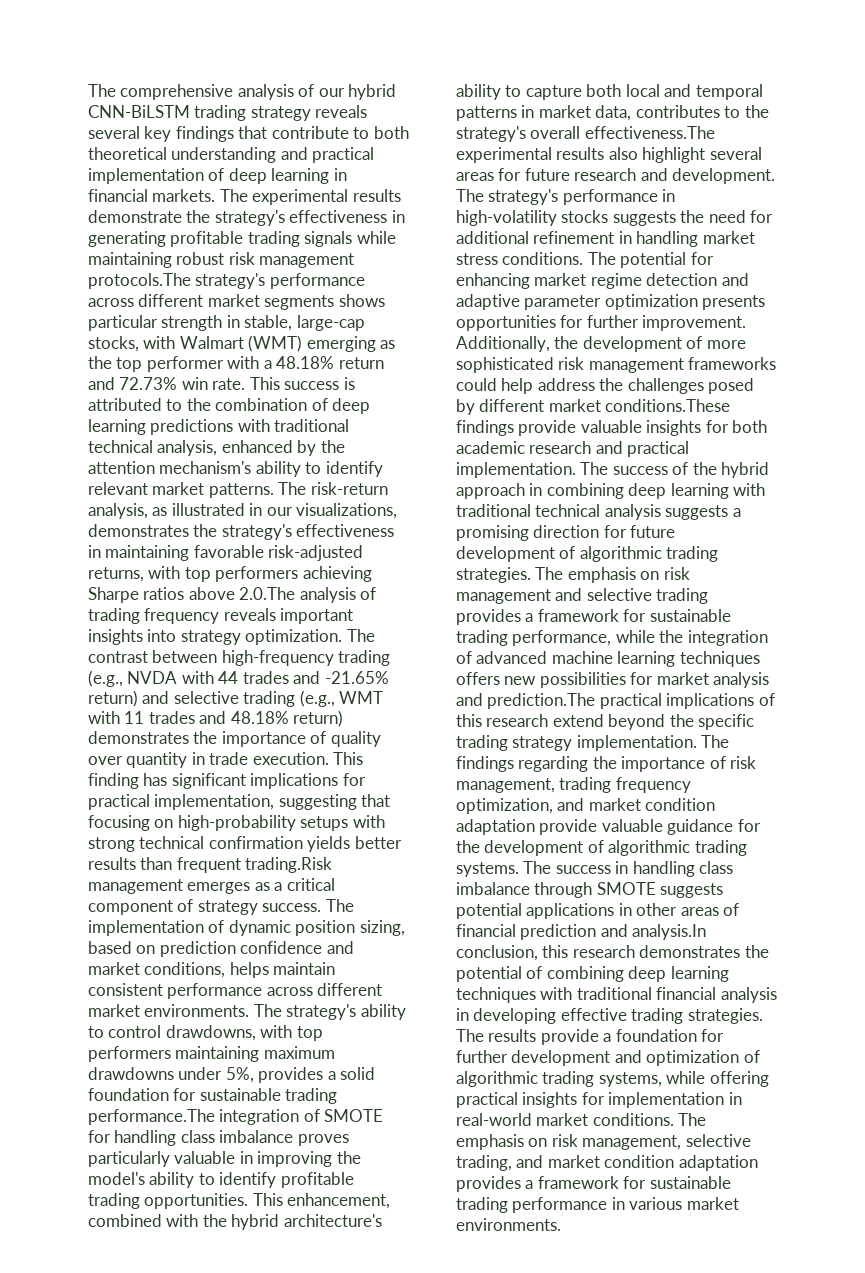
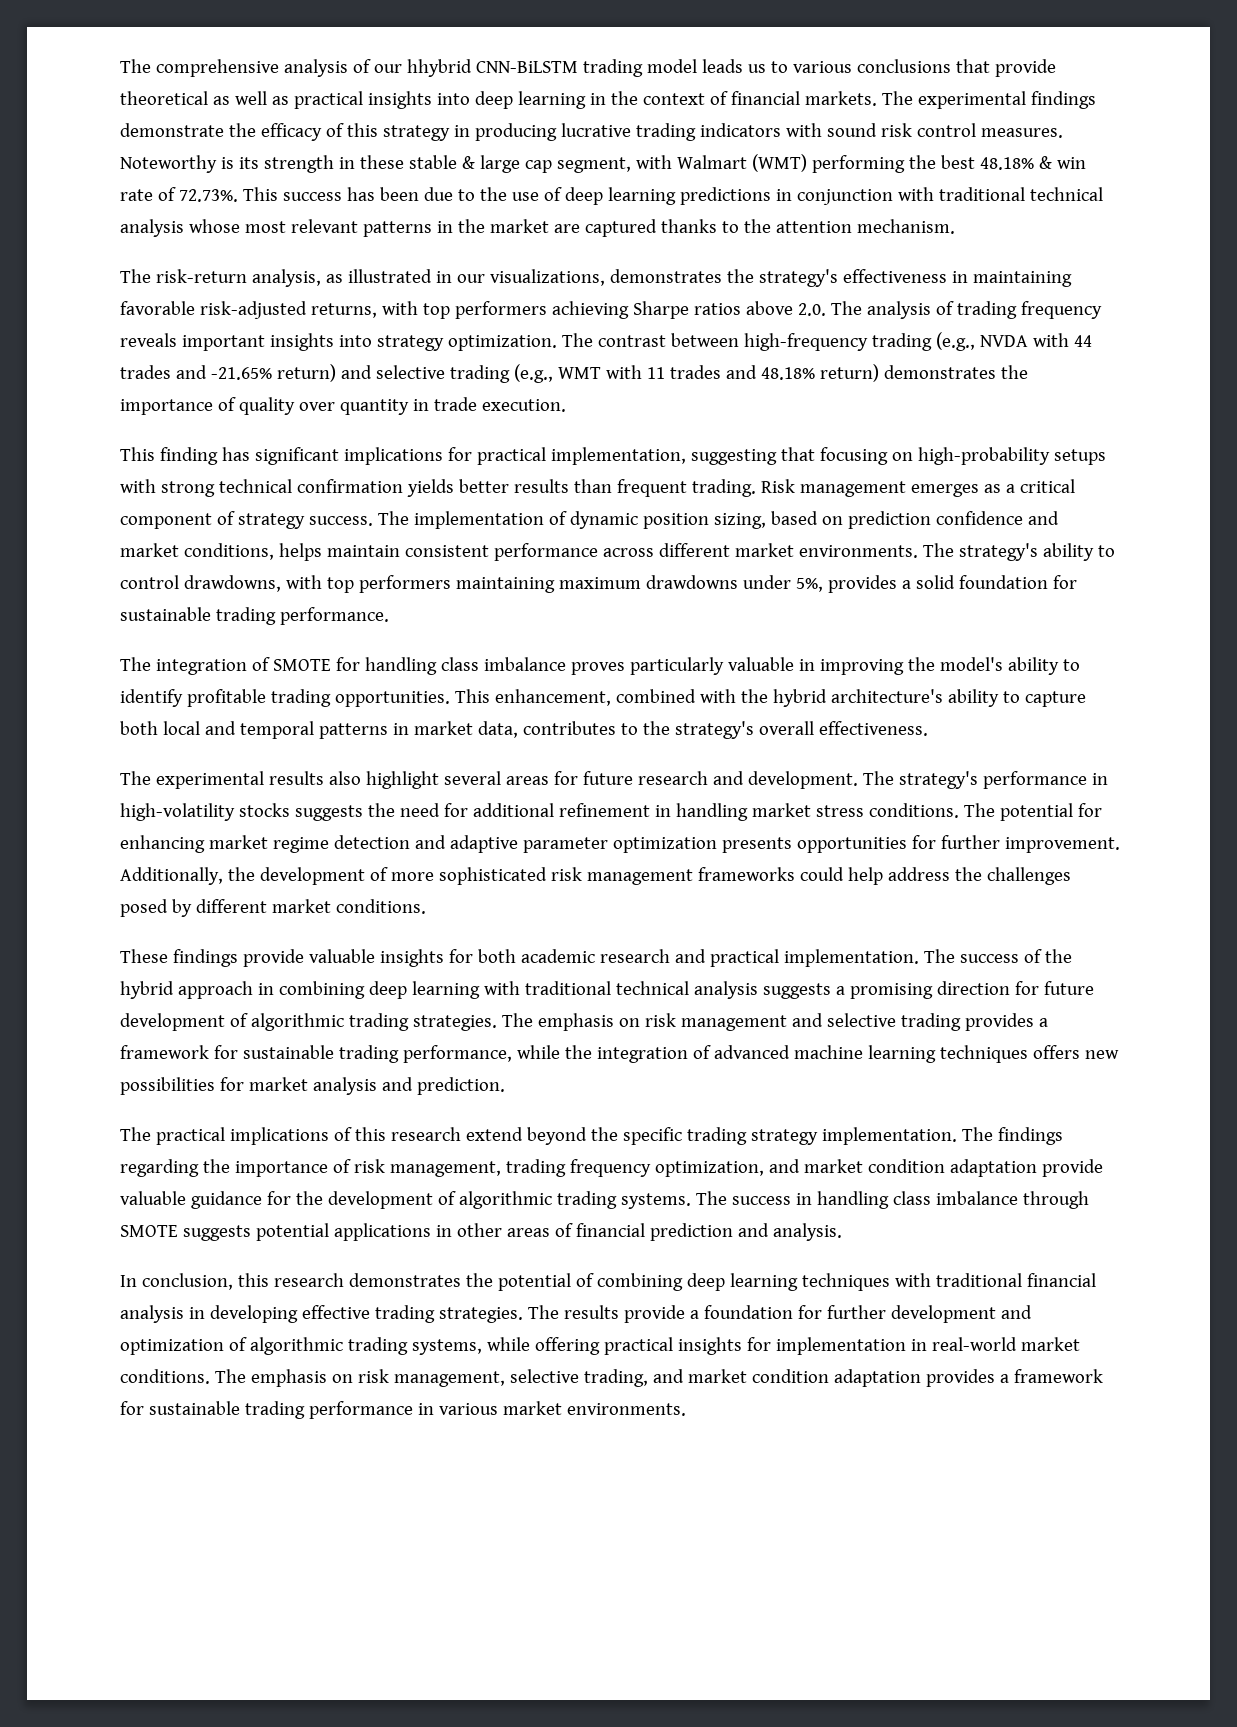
[348,84,397,100] hybrid -> [406,59,472,77] hhybrid
[250,105,368,121] [88,126,409,142] [88,147,375,163] [88,168,347,184] strategy reveals several key findings that contribute to both theoretical understanding and practical implementation of deep learning in -> [646,59,1056,77] [120,91,728,109] model leads us to various conclusions that provide theoretical as well as practical insights into deep learning in the context of
[352,189,401,202] results -> [1030,91,1096,109] findings
[214,210,405,226] [88,231,396,247] [88,252,355,268] [88,273,365,289] [88,294,385,310] [88,315,365,331] [88,335,396,352] [88,356,384,372] [88,377,355,390] [88,398,308,411] strategy's effectiveness in generating profitable trading signals while maintaining robust risk management protocols.The strategy's performance across different market segments shows particular strength in stable, large-cap stocks, with Walmart (WMT) emerging as the top performer with a 48.18% return and 72.73% win rate. This success is attributed to the combination -> [260,123,1063,141] [120,154,1086,173] [120,187,539,202] efficacy of this strategy in producing lucrative trading indicators with sound risk control measures. Noteworthy is its strength in these stable & large cap segment, with Walmart (WMT) performing the best 48.18% & win rate of 72.73%. This success has been due to the use
[237,419,350,432] [88,440,345,456] [88,461,383,477] [88,482,274,498] with traditional technical analysis, enhanced by the attention mechanism's ability to identify relevant market patterns. -> [775,187,1103,205] [120,219,955,237] in conjunction with traditional technical analysis whose most relevant patterns in the market are captured thanks to the attention mechanism. //
[239,587,296,600] 2.0.The -> [797,301,862,316] 2.0. The
(329, 758) none -> (566, 405) //
[245,857,333,873] trading.Risk -> [691,479,795,497] trading. Risk
[88,1109,215,1125] performance.The -> [279,607,389,625] [120,657,151,671] performance. // The
[584,126,715,139] effectiveness.The -> [818,721,928,736] [120,771,151,785] effectiveness. // The
[605,399,731,412] conditions.These -> [335,899,426,914] [120,949,168,963] conditions. // These
[487,693,596,709] prediction.The -> [416,1077,505,1095] [120,1127,151,1141] prediction. // The
[632,924,707,940] analysis.In -> [772,1223,842,1241] [120,1275,137,1287] analysis. // In

